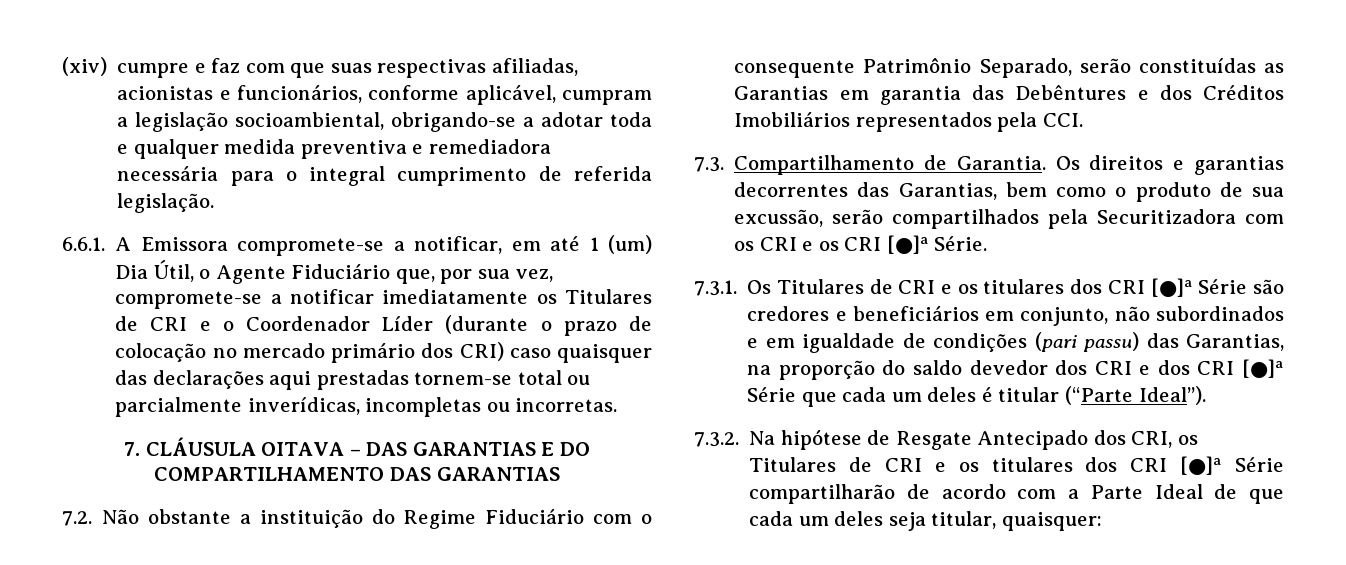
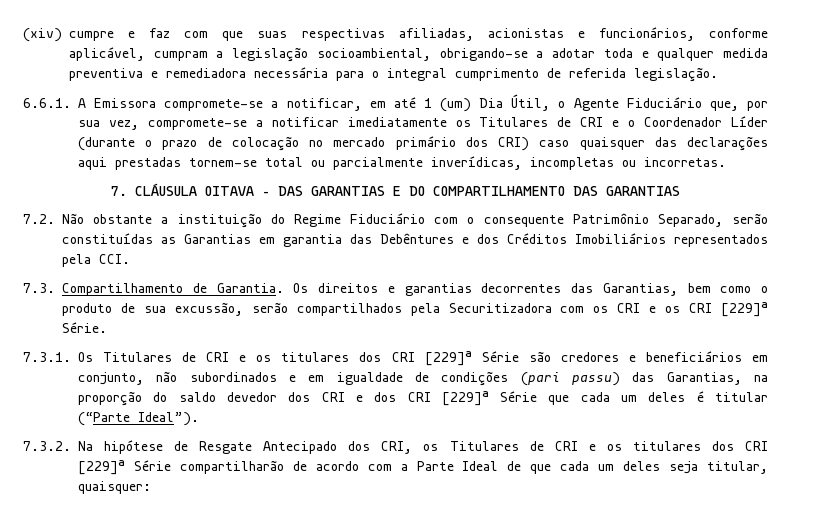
[886,235,929,254] [●]ª -> [721,302,769,317] [229]ª
[1150,278,1193,297] [●]ª -> [424,351,472,366] [229]ª
[1242,359,1284,378] [●]ª -> [441,391,489,406] [229]ª
[1180,456,1223,475] [●]ª -> [78,460,125,475] [229]ª

